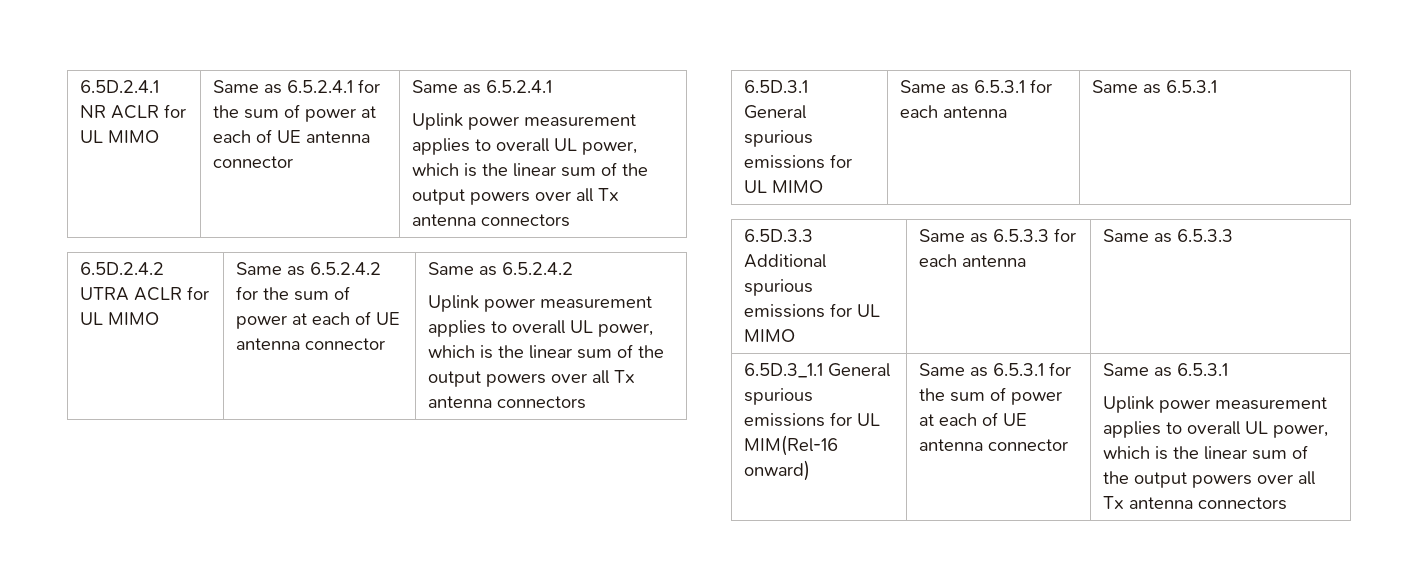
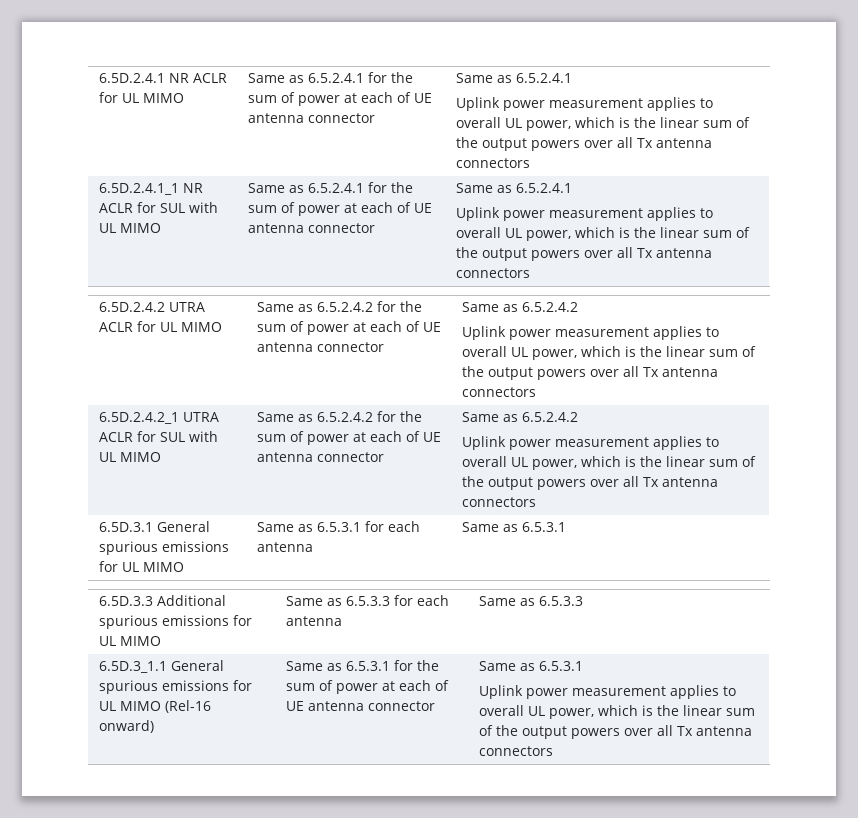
(571, 220) none -> [98,183,203,195] [98,202,218,213] [98,223,161,233] [247,182,413,193] [247,202,432,216] [247,223,375,233] [455,183,572,193] [455,207,713,221] [455,227,750,241] [455,247,712,261] [455,268,530,278] // 6.5D.2.4.1_1 NR ACLR for SUL with UL MIMO | Same as 6.5.2.4.1 for the sum of power at each of UE antenna connector | Same as 6.5.2.4.1 // Uplink power measurement applies to overall UL power, which is the linear sum of the output powers over all Tx antenna connectors
(587, 402) none -> [98,412,219,424] [98,431,218,442] [98,452,161,462] [256,411,422,422] [256,431,441,445] [256,452,384,462] [461,412,578,422] [461,436,719,450] [461,456,756,470] [461,476,718,490] [461,497,536,507] // 6.5D.2.4.2_1 UTRA ACLR for SUL with UL MIMO | Same as 6.5.2.4.2 for the sum of power at each of UE antenna connector | Same as 6.5.2.4.2 // Uplink power measurement applies to overall UL power, which is the linear sum of the output powers over all Tx antenna connectors
[744,435,839,456] MIM(Rel-16 -> [119,700,211,713] MIMO (Rel-16

